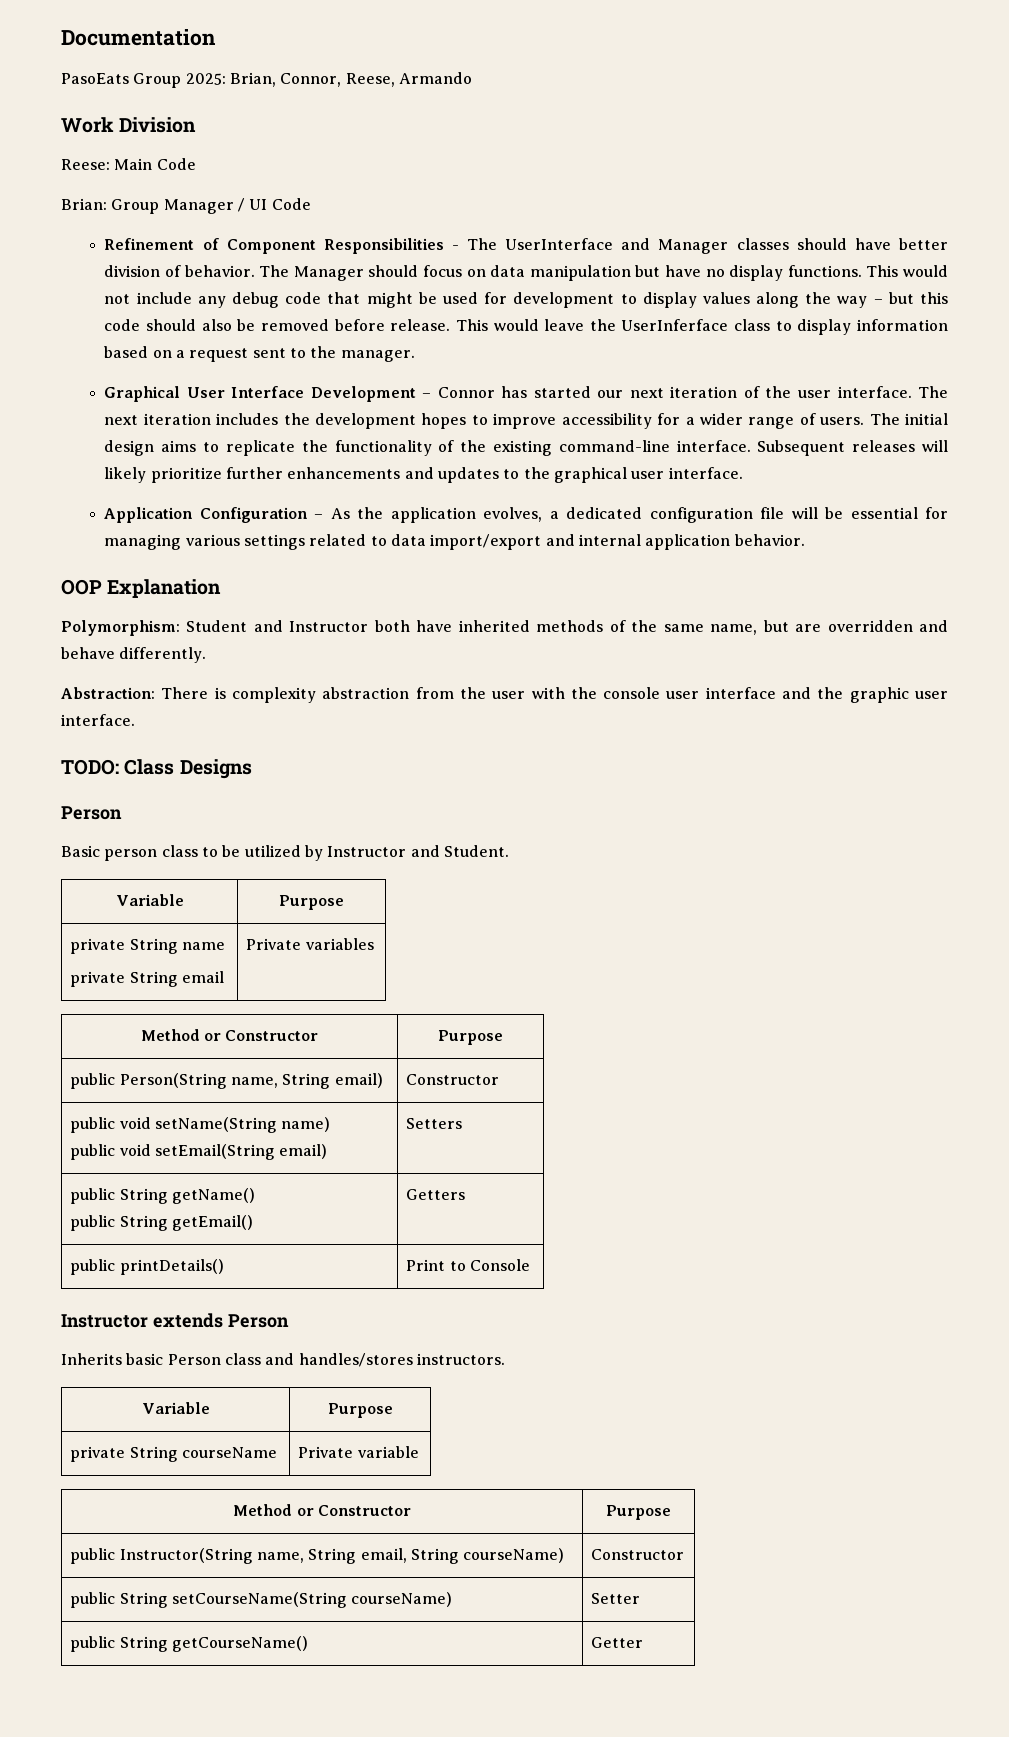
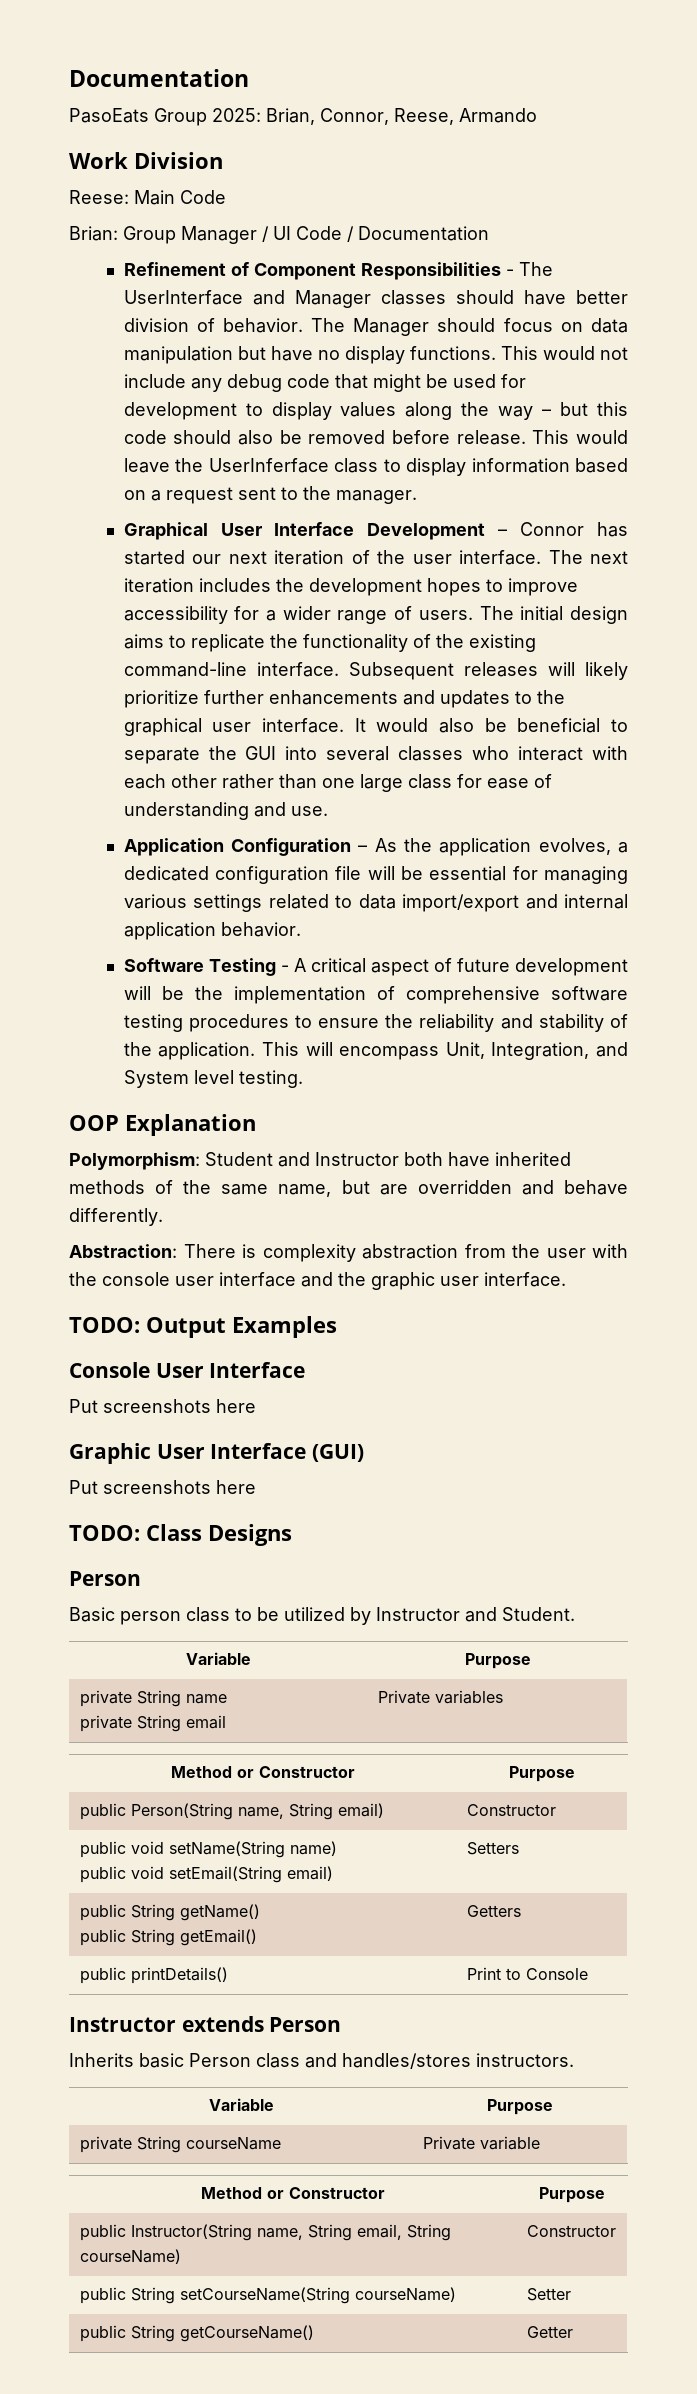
(311, 204) none -> [347,226,489,242] / Documentation
(743, 473) none -> [354,718,628,733] [123,746,628,764] [123,774,552,792] [123,802,328,820] It would also be beneficial to separate the GUI into several classes who interact with each other rather than one large class for ease of understanding and use.
(805, 540) none -> [123,958,628,976] [123,986,628,1004] [123,1014,628,1032] [123,1042,628,1060] [123,1070,303,1088] // Software Testing - A critical aspect of future development will be the implementation of comprehensive software testing procedures to ensure the reliability and stability of the application. This will encompass Unit, Integration, and System level testing.
(135, 720) none -> [69,1316,337,1338] [69,1362,306,1378] [69,1399,256,1413] [69,1443,364,1464] [69,1480,256,1494] // TODO: Output Examples // Console User Interface // Put screenshots here // Graphic User Interface (GUI) // Put screenshots here

